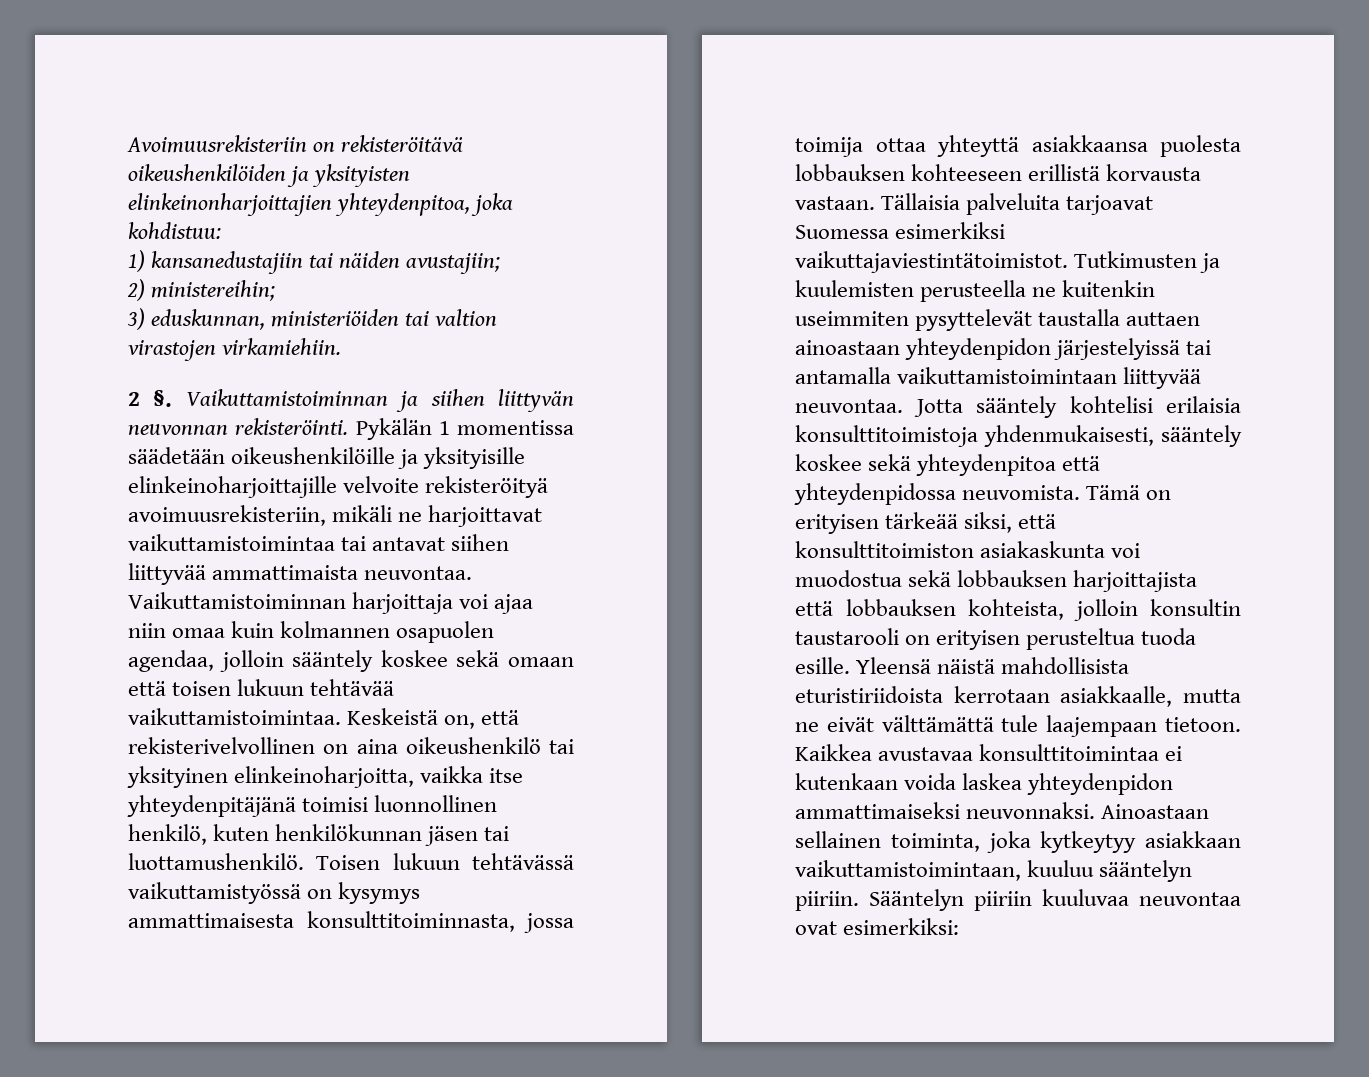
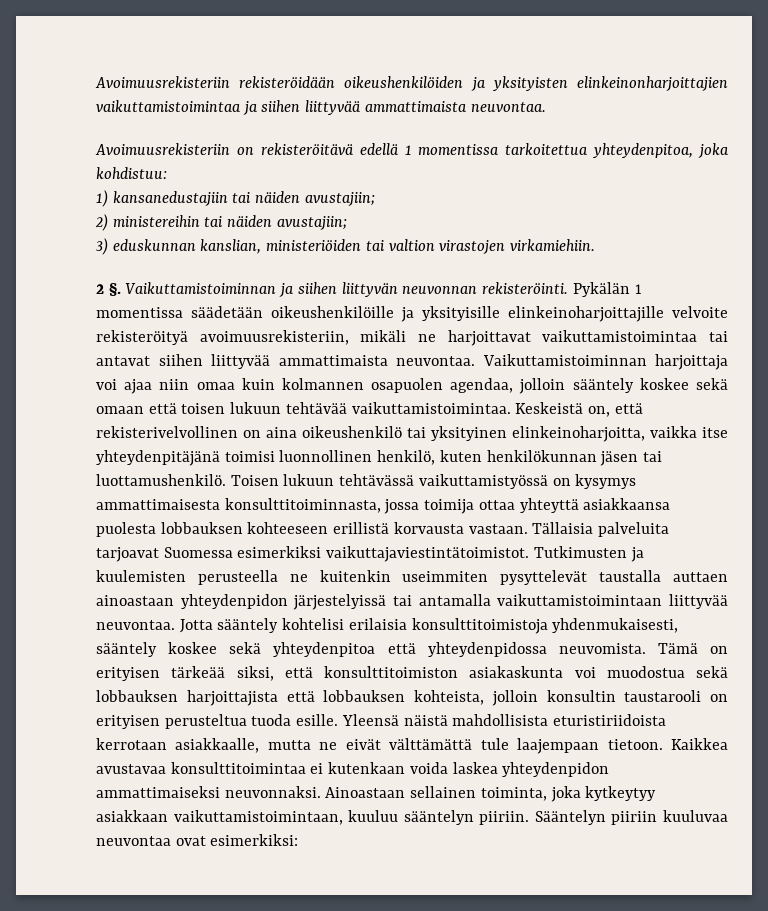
[127,135,464,153] Avoimuusrekisteriin on rekisteröitävä -> [95,76,336,88] Avoimuusrekisteriin rekisteröidään
(332, 204) none -> [96,100,546,115] [95,143,589,155] vaikuttamistoimintaa ja siihen liittyvää ammattimaista neuvontaa. // Avoimuusrekisteriin on rekisteröitävä edellä 1 momentissa tarkoitettua
[151,280,276,301] ministereihin; -> [112,215,347,230] ministereihin tai näiden avustajiin;
[151,309,266,330] eduskunnan, -> [112,239,262,254] eduskunnan kanslian,

